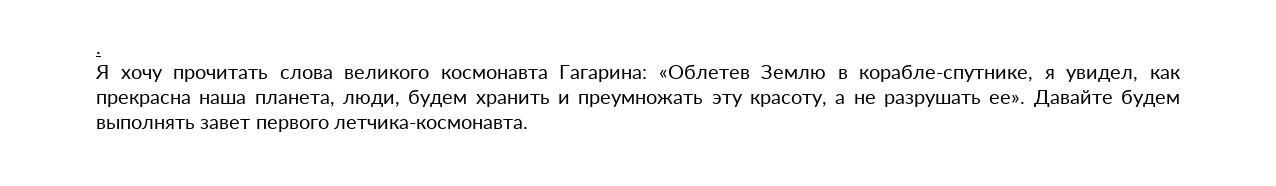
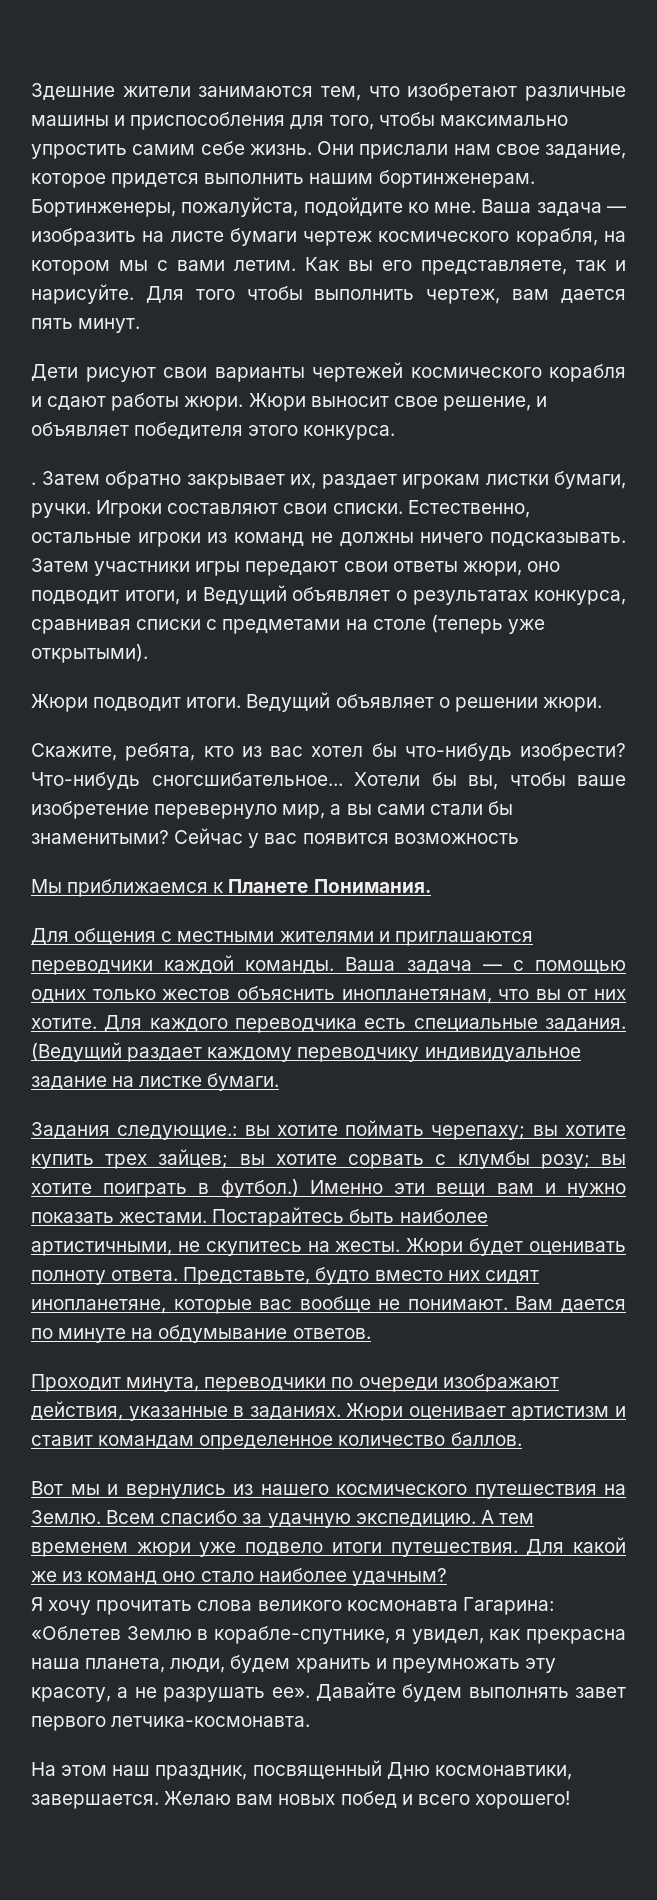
[96,52,101,54] . -> [31,83,627,101] [31,112,568,130] [31,141,626,159] [31,170,535,188] [31,197,626,217] [31,228,626,246] [31,257,626,275] [31,284,627,304] [31,318,141,333] [31,362,626,382] [31,393,548,411] [31,422,396,440] [31,471,626,489] [31,500,530,518] [31,532,626,547] [31,558,560,576] [31,585,627,605] [31,615,545,634] [31,644,148,663] [31,692,602,712] [31,743,626,761] [31,772,626,790] [31,801,513,819] [31,828,519,848] [31,879,431,897] [31,928,533,946] [31,955,627,975] [31,986,626,1004] [31,1015,626,1033] [31,1042,581,1062] [31,1073,280,1091] [31,1120,626,1140] [31,1149,626,1169] [31,1179,626,1198] [31,1207,488,1227] [31,1238,627,1256] [31,1267,539,1285] [31,1296,626,1314] [31,1325,371,1343] [31,1374,559,1392] [31,1401,626,1421] [31,1432,522,1450] [31,1481,626,1499] [31,1510,534,1528] [31,1537,626,1557] [31,1568,447,1586] Здешние жители занимаются тем, что изобретают различные машины и приспособления для того, чтобы максимально упростить самим себе жизнь. Они прислали нам свое задание, которое придется выполнить нашим бортинженерам. Бортинженеры, пожалуйста, подойдите ко мне. Ваша задача — изобразить на листе бумаги чертеж космического корабля, на котором мы с вами летим. Как вы его представляете, так и нарисуйте. Для того чтобы выполнить чертеж, вам дается пять минут. // Дети рисуют свои варианты чертежей космического корабля и сдают работы жюри. Жюри выносит свое решение, и объявляет победителя этого конкурса. // . Затем обратно закрывает их, раздает игрокам листки бумаги, ручки. Игроки составляют свои списки. Естественно, остальные игроки из команд не должны ничего подсказывать. Затем участники игры передают свои ответы жюри, оно подводит итоги, и Ведущий объявляет о результатах конкурса, сравнивая списки с предметами на столе (теперь уже открытыми). // Жюри подводит итоги. Ведущий объявляет о решении жюри. // Скажите, ребята, кто из вас хотел бы что-нибудь изобрести? Что-нибудь сногсшибательное... Хотели бы вы, чтобы ваше изобретение перевернуло мир, а вы сами стали бы знаменитыми? Сейчас у вас появится возможность // Мы приближаемся к Планете Понимания. // Для общения с местными жителями и приглашаются переводчики каждой команды. Ваша задача — с помощью одних только жестов объяснить инопланетянам, что вы от них хотите. Для каждого переводчика есть специальные задания. (Ведущий раздает каждому переводчику индивидуальное задание на листке бумаги. // Задания следующие.: вы хотите поймать черепаху; вы хотите купить трех зайцев; вы хотите сорвать с клумбы розу; вы хотите поиграть в футбол.) Именно эти вещи вам и нужно показать жестами. Постарайтесь быть наиболее артистичными, не скупитесь на жесты. Жюри будет оценивать полноту ответа. Представьте, будто вместо них сидят инопланетяне, которые вас вообще не понимают. Вам дается по минуте на обдумывание ответов. // Проходит минута, переводчики по очереди изображают действия, указанные в заданиях. Жюри оценивает артистизм и ставит командам определенное количество баллов. // Вот мы и вернулись из нашего космического путешествия на Землю. Всем спасибо за удачную экспедицию. А тем временем жюри уже подвело итоги путешествия. Для какой же из команд оно стало наиболее удачным?
(528, 124) none -> [31,1760,572,1780] [31,1791,570,1809] // На этом наш праздник, посвященный Дню космонавтики, завершается. Желаю вам новых побед и всего хорошего!

